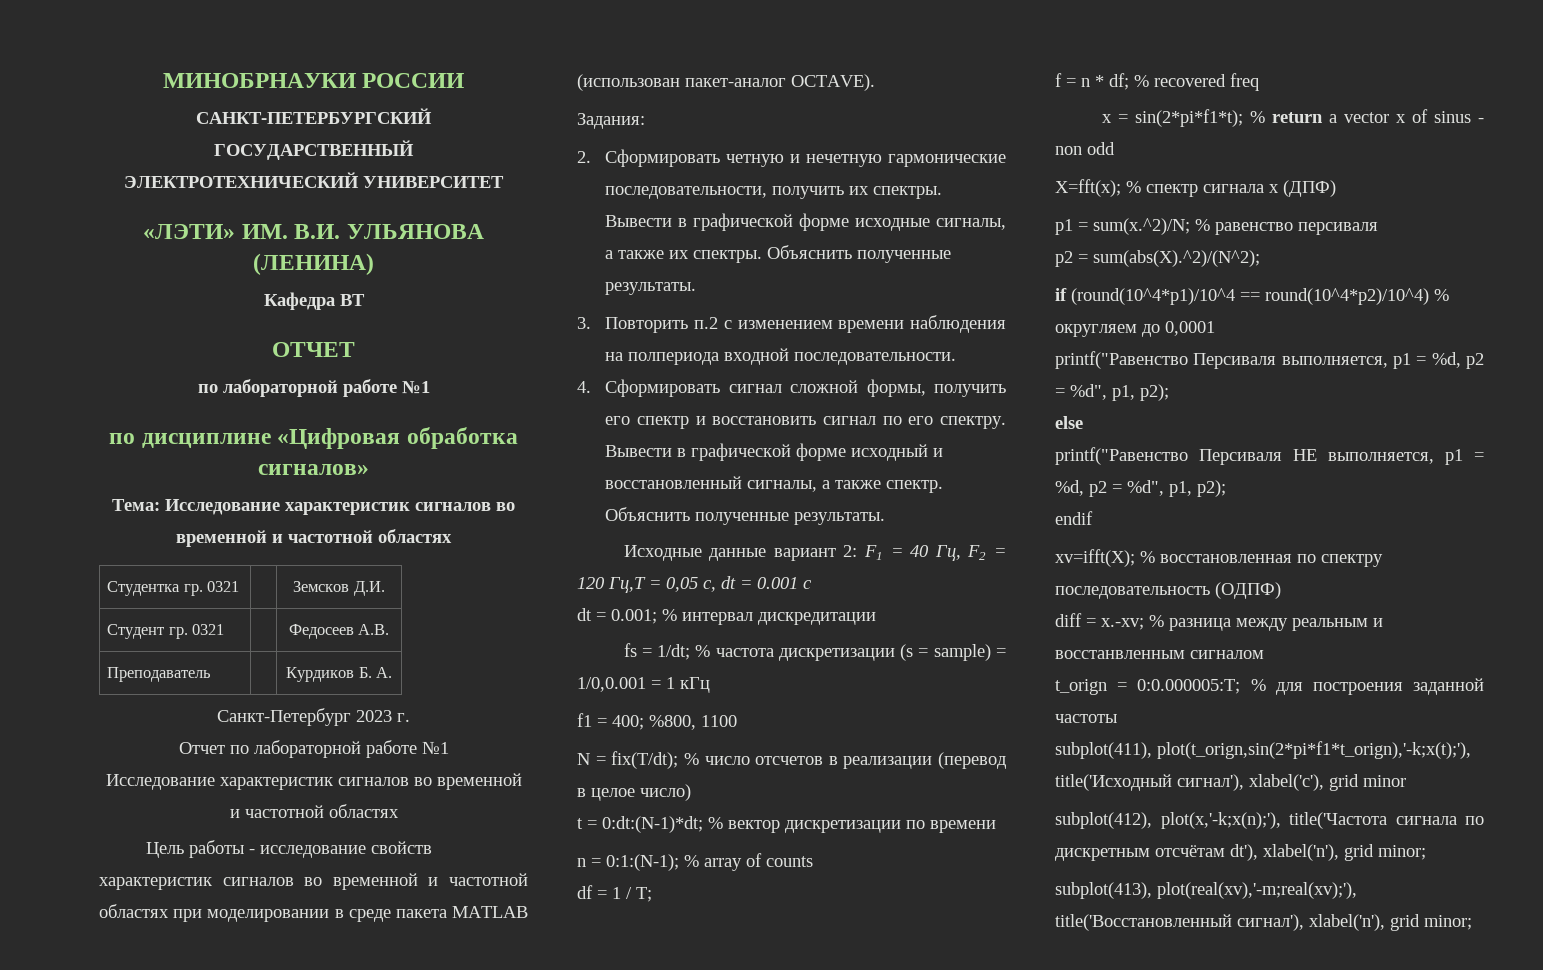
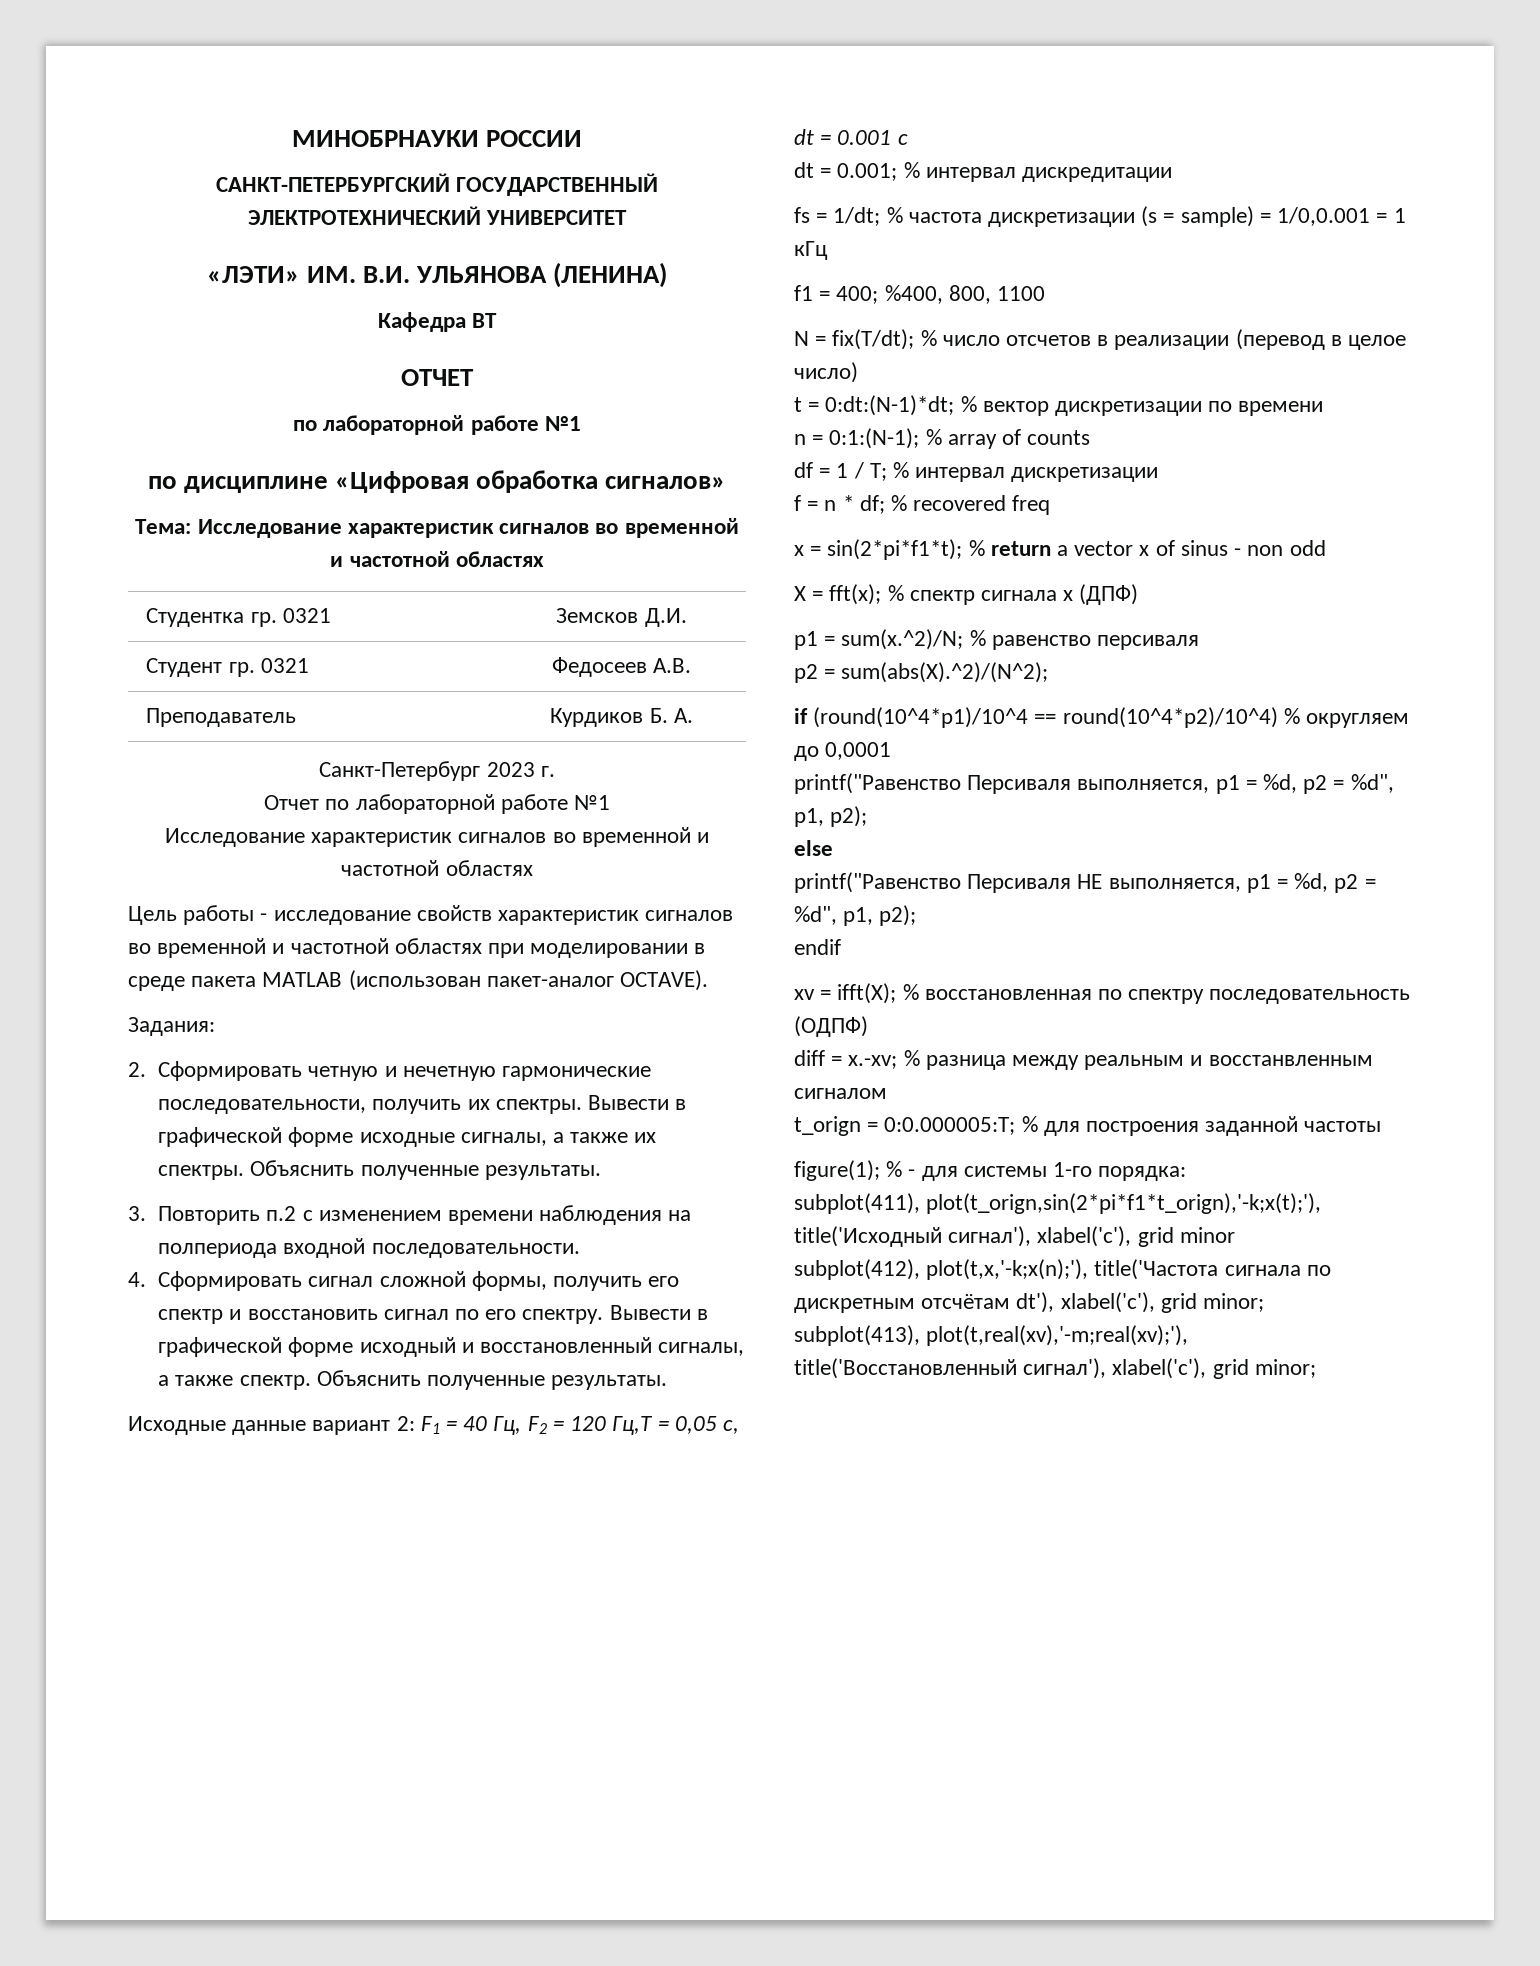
[649,715,696,730] %800, -> [884,285,991,304] %400, 800,
(652, 894) none -> [893,462,1159,482] % интервал дискретизации
[1055,179,1121,197] X=fft(x); -> [794,584,882,605] X = fft(x);
[1055,549,1135,567] xv=ifft(X); -> [794,983,897,1004] xv = ifft(X);
(1117, 718) none -> [794,1160,1187,1181] // figure(1); % - для системы 1-го порядка:
[1160,812,1281,829] plot(x,'-k;x(n);'), -> [926,1259,1089,1280] plot(t,x,'-k;x(n);'),
[1263,844,1339,861] xlabel('n'), -> [1060,1292,1155,1313] xlabel('с'),
[1157,882,1357,899] plot(real(xv),'-m;real(xv);'), -> [926,1325,1189,1346] plot(t,real(xv),'-m;real(xv);'),
[1309,914,1385,931] xlabel('n'), -> [1112,1358,1207,1379] xlabel('с'),

